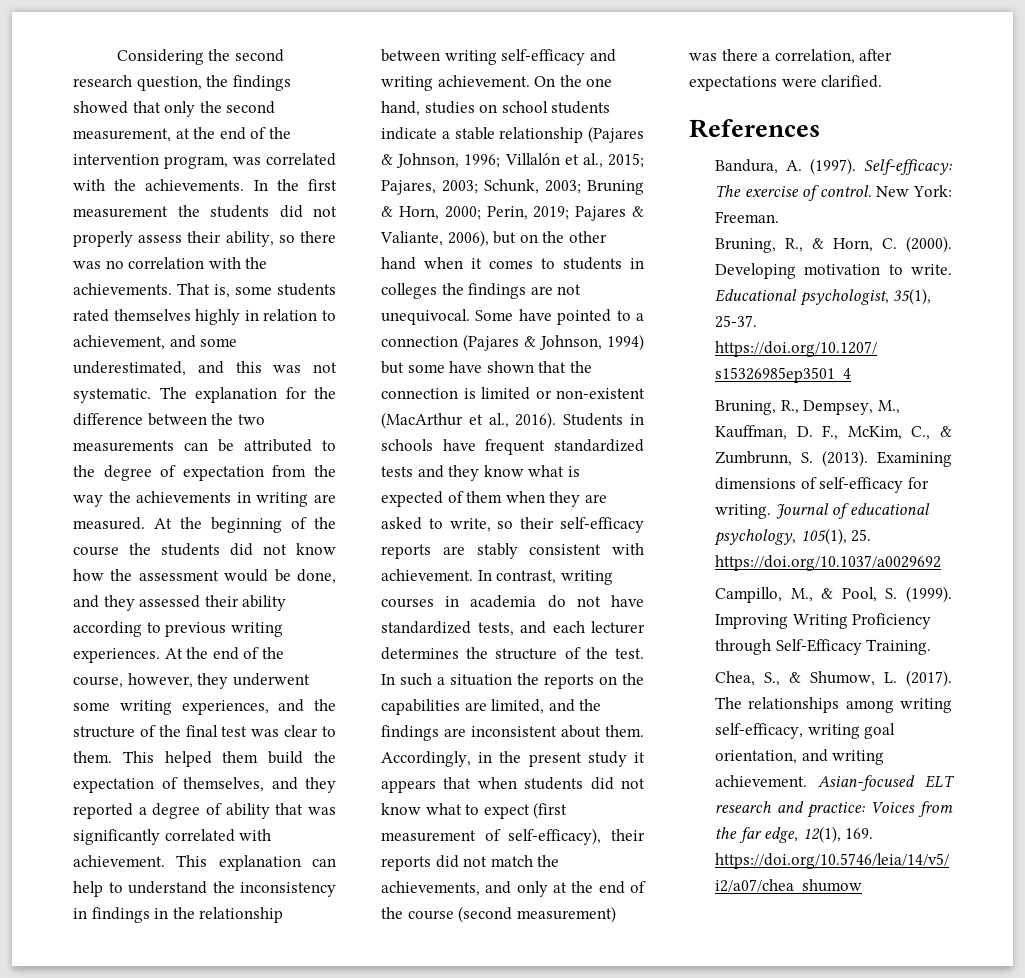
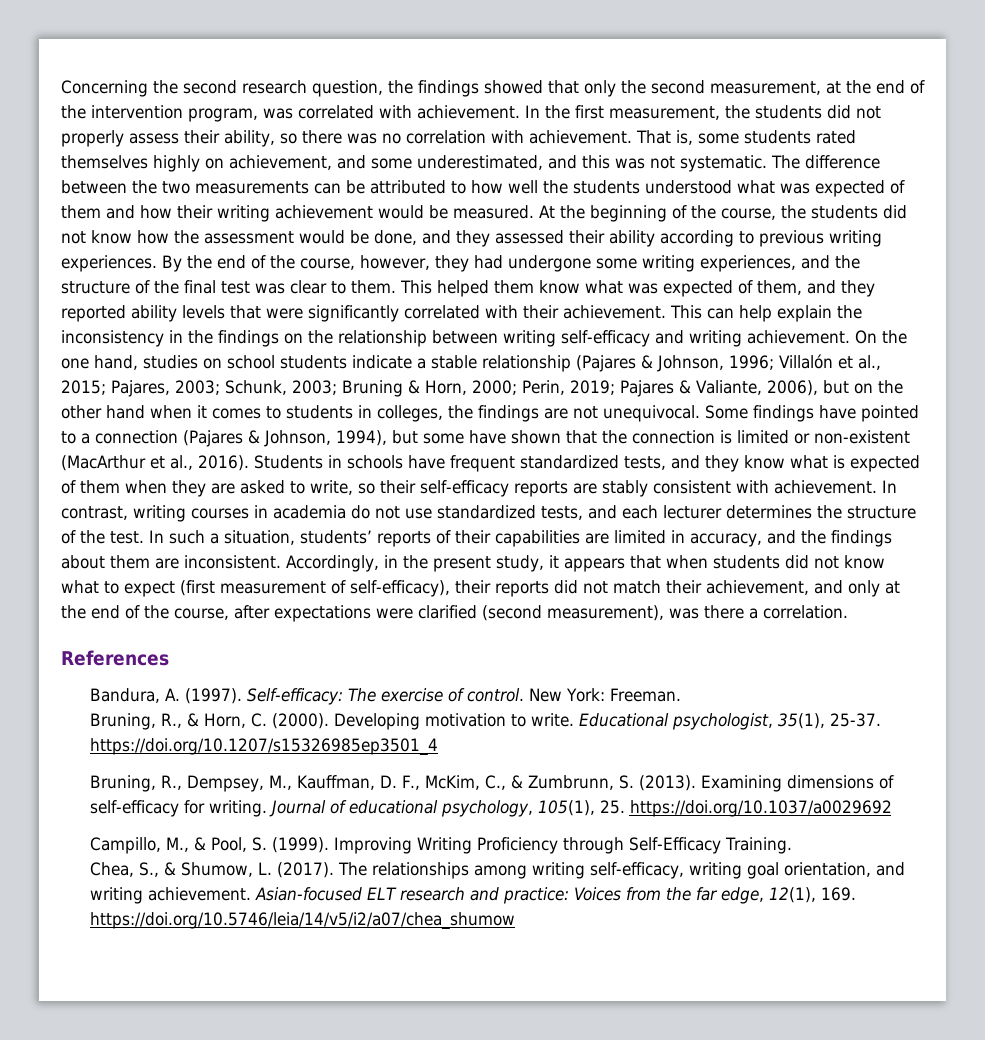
[116,49,204,65] Considering -> [61,80,148,97] Concerning
[114,179,245,191] the achievements. -> [417,105,520,119] achievement.
[73,206,168,218] measurement -> [609,106,720,120] measurement,
[245,257,268,269] [73,283,172,295] the achievements. -> [529,130,632,144] achievement.
[244,309,336,321] in relation to -> [205,158,224,169] on
[195,387,336,403] explanation for the -> (800, 162) none
[73,465,336,481] [73,491,336,507] the degree of expectation from the way the achievements in writing are -> [471,180,905,197] [61,205,448,222] how well the students understood what was expected of them and how their writing achievement would be
[73,546,119,556] course -> [721,208,776,220] course,
[164,648,183,659] At -> [162,255,182,272] By
[232,673,310,686] underwent -> [474,255,591,272] had undergone
[268,751,336,764] [73,777,336,793] [73,803,336,819] build the expectation of themselves, and they reported a degree of ability that was -> [539,280,875,297] [61,305,303,322] know what was expected of them, and they reported ability levels that were
(272, 835) none -> [523,305,559,319] their
[218,855,301,871] explanation -> (702, 312) none
[108,881,207,894] to understand -> [777,305,832,322] explain
[91,907,169,923] findings in -> [188,330,303,347] the findings on
[381,283,437,299] colleges -> [377,405,443,422] colleges,
(514, 315) none -> [753,405,814,422] findings
[607,334,644,351] 1994) -> [336,430,387,446] 1994),
[381,466,413,477] tests -> [624,456,666,470] tests,
[611,595,644,607] have -> [405,508,432,519] use
[450,673,644,689] [381,699,602,715] [381,725,644,741] situation the reports on the capabilities are limited, and the findings are inconsistent about them. -> [224,530,892,547] [61,555,281,569] situation, students’ reports of their capabilities are limited in accuracy, and the findings about them are inconsistent.
[587,751,627,767] study -> [496,555,544,572] study,
[537,855,560,867] [381,881,480,896] the achievements, -> [665,580,809,595] their achievement,
[407,906,616,923] [689,49,893,64] [689,75,883,91] course (second measurement) was there a correlation, after expectations were clarified. -> [174,605,848,622] course, after expectations were clarified (second measurement), was there a correlation.

